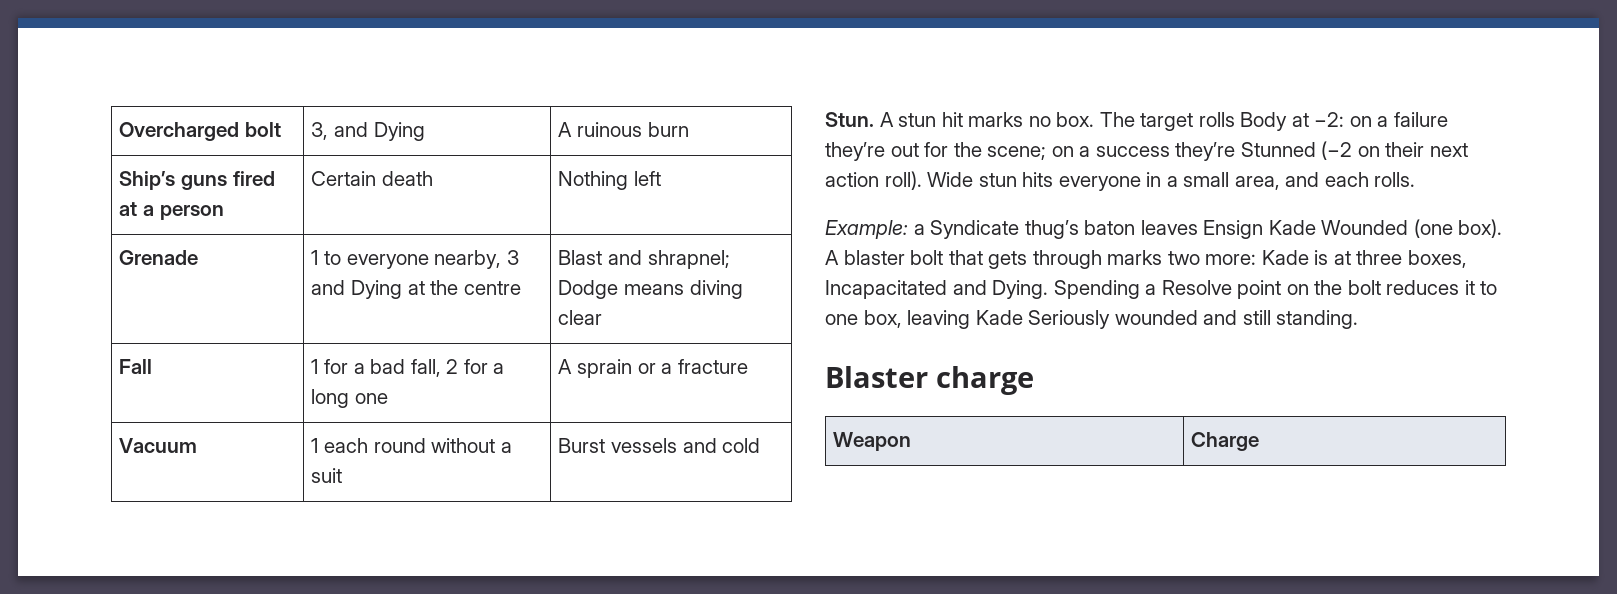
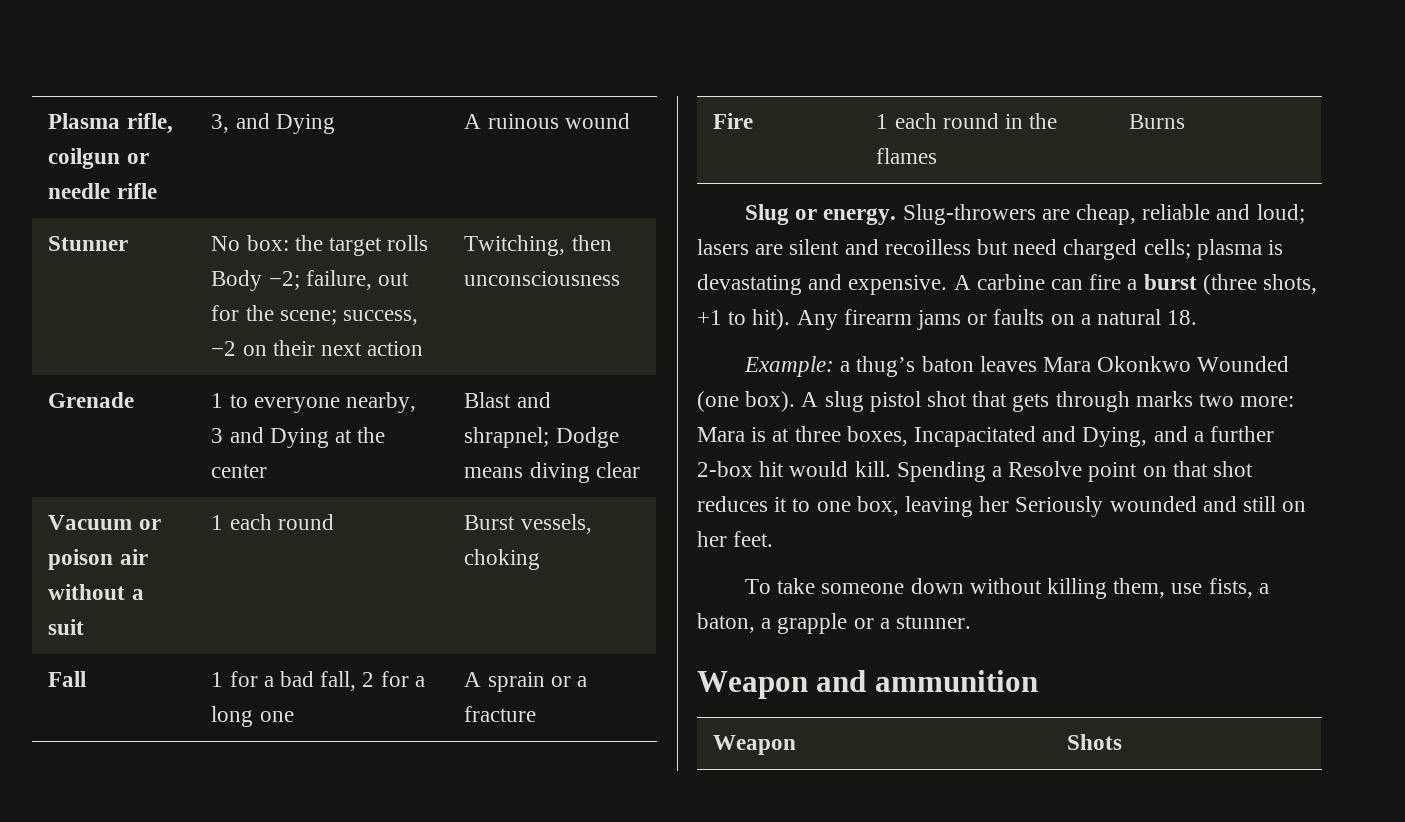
[119,122,281,141] Overcharged bolt -> [48,113,173,134] [48,148,149,169] [48,183,157,199] Plasma rifle, coilgun or needle rifle
[647,122,689,137] [119,171,275,190] [119,202,224,220] [311,171,433,186] [558,171,661,190] burn // Ship’s guns fired at a person | Certain death | Nothing left -> [564,113,630,129] [48,236,129,251] [211,235,429,256] [211,270,410,291] [211,305,419,325] [211,340,424,356] [464,235,612,256] [464,271,621,286] wound // Stunner | No box: the target rolls Body −2; failure, out for the scene; success, −2 on their next action | Twitching, then unconsciousness
[463,281,521,295] centre -> [211,464,268,478] center
(603, 317) none -> [48,515,161,530] [48,549,148,570] [48,584,144,600] [48,619,85,635] [211,514,334,530] [464,514,592,534] [464,549,541,570] // Vacuum or poison air without a suit | 1 each round | Burst vessels, choking
[119,438,198,453] [311,438,512,453] [311,468,343,483] [558,438,761,453] [825,112,1449,131] [825,141,1468,161] [825,171,1416,191] Vacuum | 1 each round without a suit | Burst vessels and cold // Stun. A stun hit marks no box. The target rolls Body at −2: on a failure they’re out for the scene; on a success they’re Stunned (−2 on their next action roll). Wide stun hits everyone in a small area, and each rolls. -> [713,113,754,129] [876,113,1058,129] [876,148,938,164] [1129,114,1186,129] [744,204,1305,225] [697,239,1284,260] [697,274,1318,295] [697,309,1198,330] Fire | 1 each round in the flames | Burns // Slug or energy. Slug-throwers are cheap, reliable and loud; lasers are silent and recoilless but need charged cells; plasma is devastating and expensive. A carbine can fire a burst (three shots, +1 to hit). Any firearm jams or faults on a natural 18.
[930,220,1020,239] Syndicate -> (851, 366) none
[1203,220,1316,239] Ensign Kade -> [1042,356,1192,372] Mara Okonkwo
[843,250,944,265] blaster bolt -> [824,391,968,412] slug pistol shot
[1261,250,1309,265] Kade -> [697,427,745,442] Mara
[992,280,1049,299] Dying. -> [1082,426,1275,447] [697,461,891,477] Dying, and a further 2-box hit would kill.
[1314,280,1381,295] the bolt -> [1172,461,1254,477] that shot
[975,310,1023,325] Kade -> [979,496,1010,512] her
[1276,310,1359,329] [825,366,1034,395] standing. // Blaster charge -> [1282,501,1307,512] [697,531,774,547] [744,578,1269,599] [697,613,972,634] [697,670,1038,699] on her feet. // To take someone down without killing them, use fists, a baton, a grapple or a stunner. // Weapon and ammunition
[1191,432,1260,451] Charge -> [1067,734,1123,750] Shots

